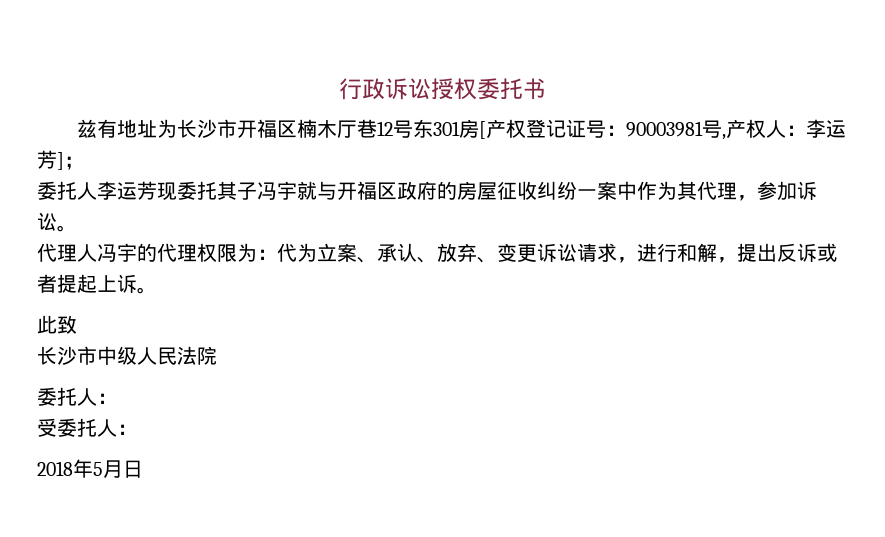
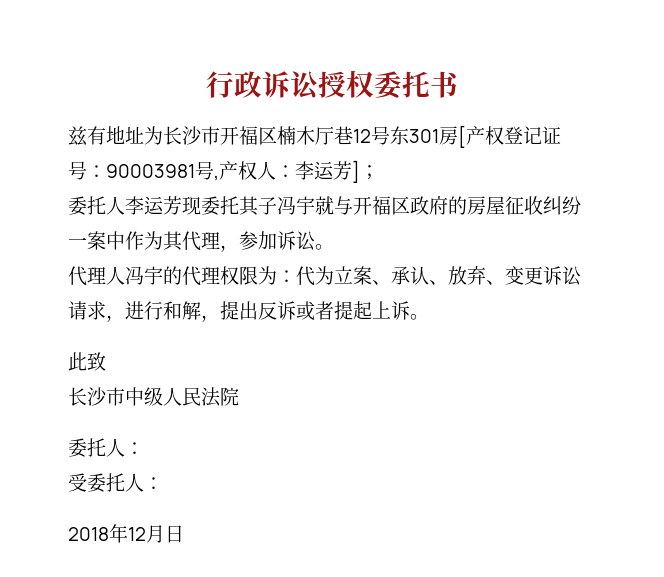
[93,462,103,476] 5 -> [128,527,146,541] 12

